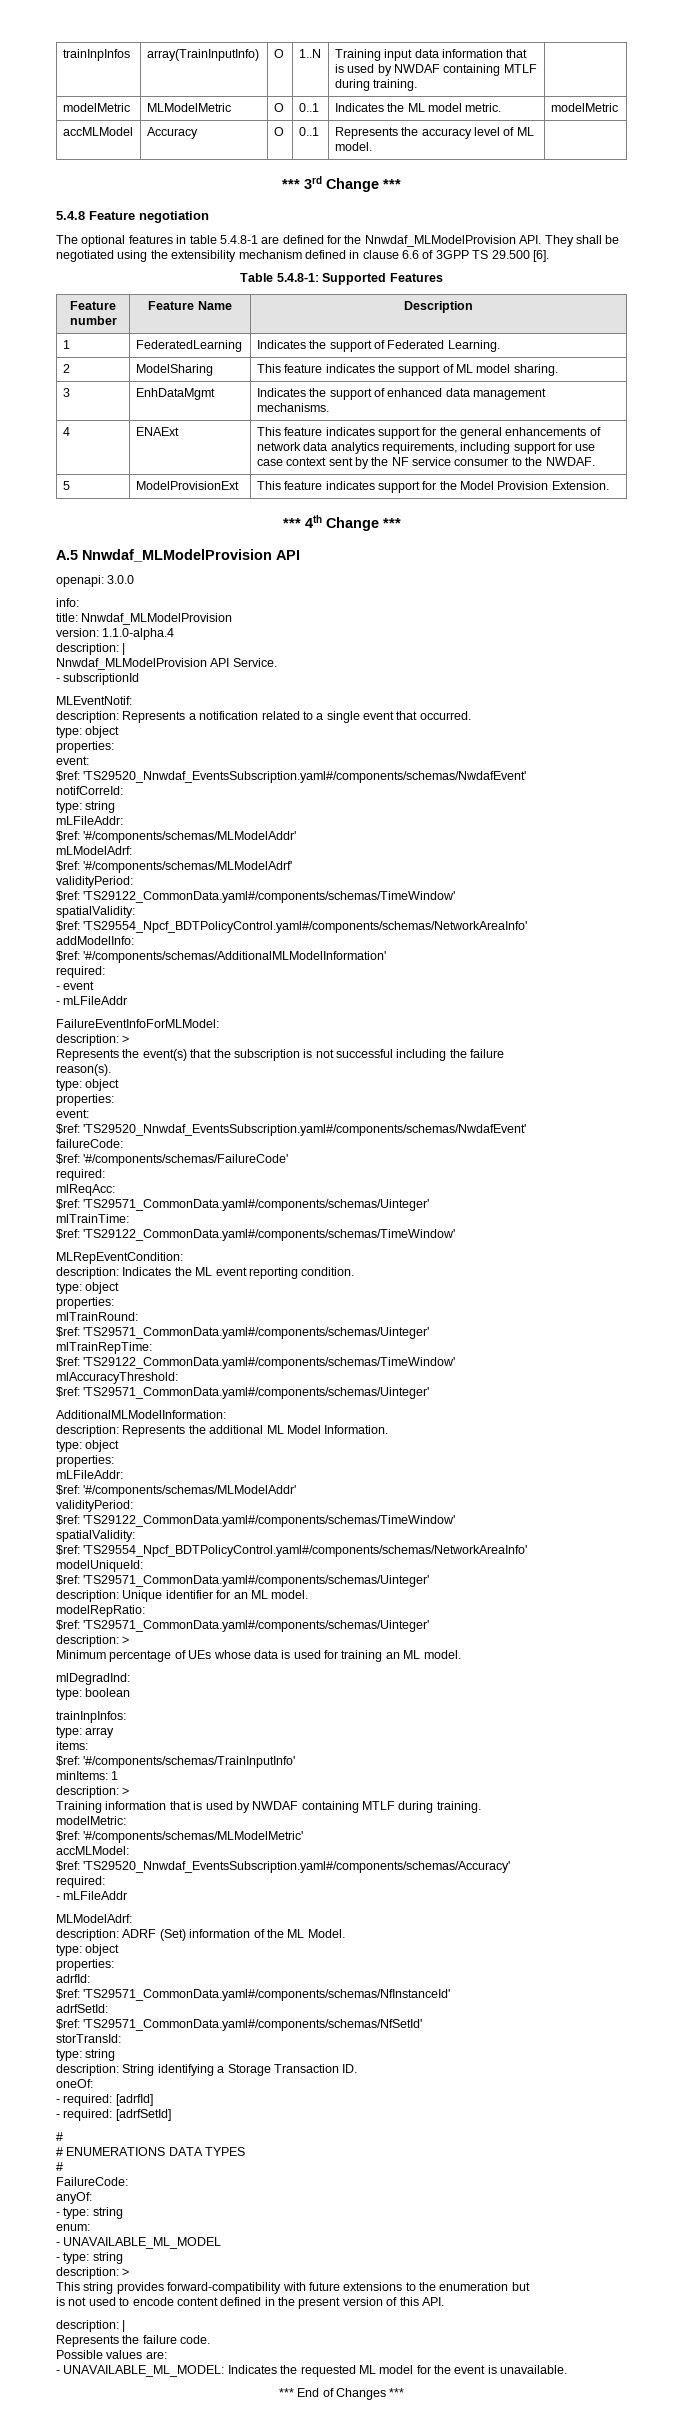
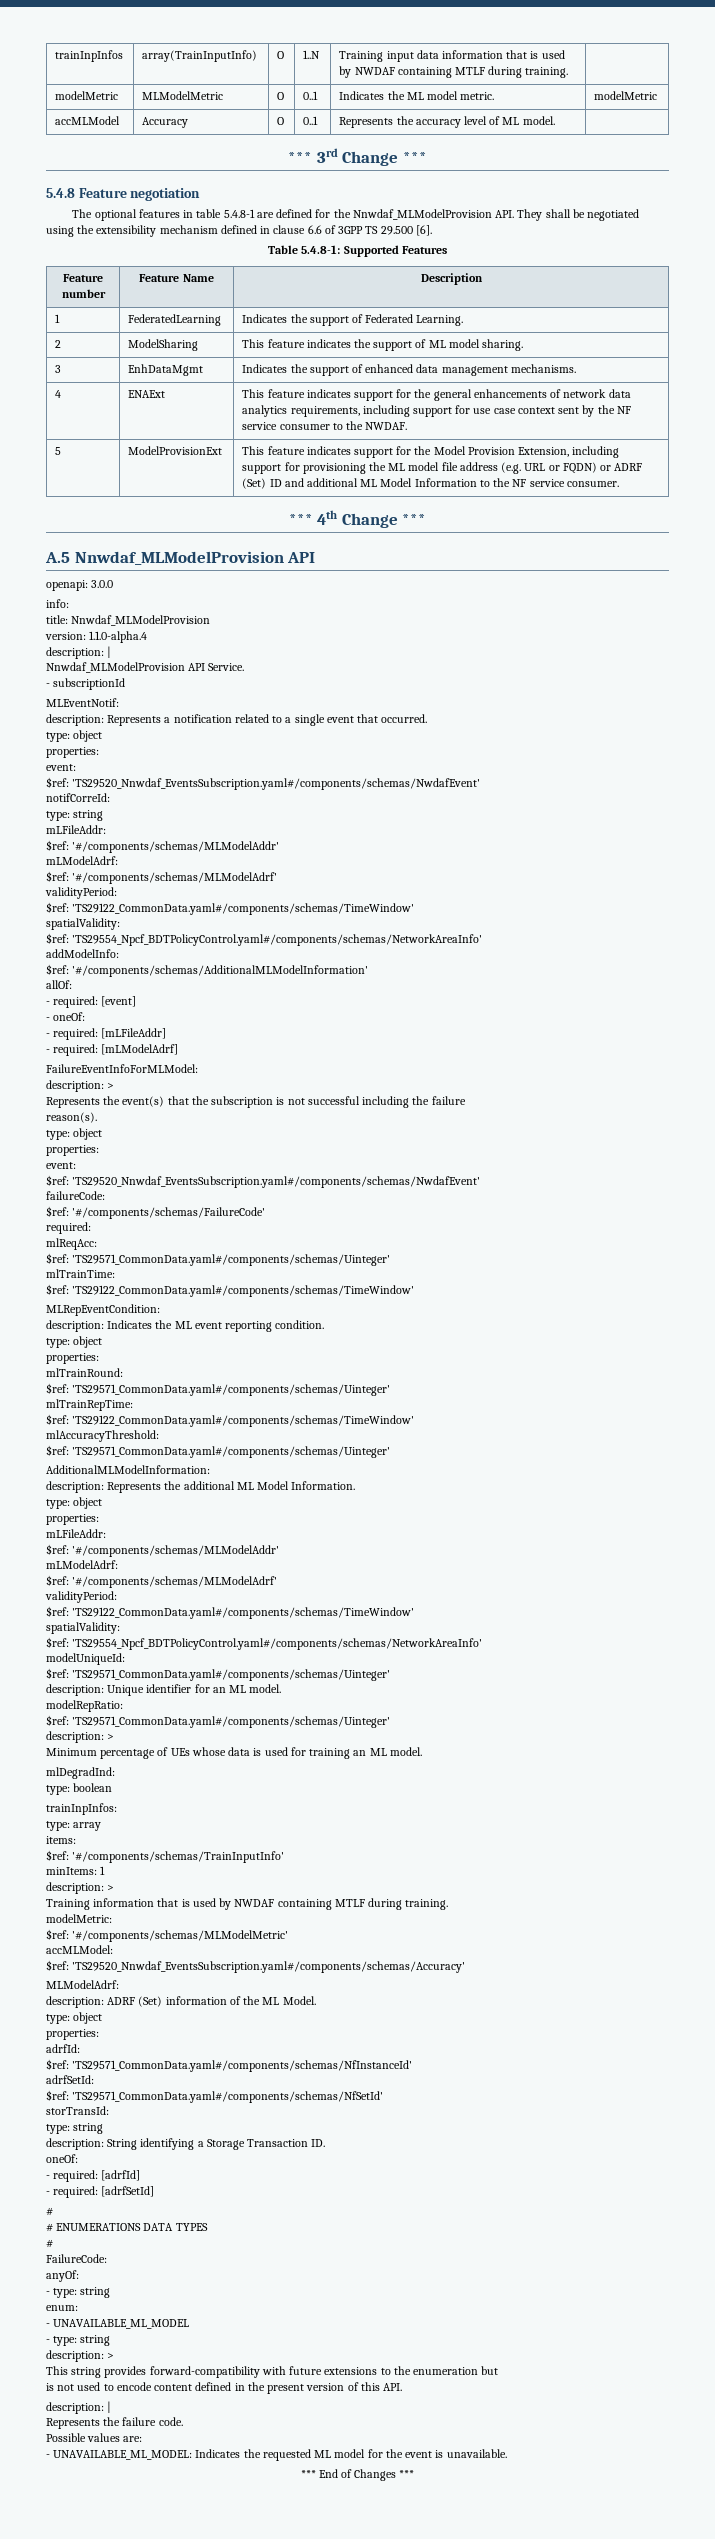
[551,481,609,490] Extension. -> [518,446,620,458] [242,462,643,474] [242,478,619,489] Extension, including support for provisioning the ML model file address (e.g. URL or FQDN) or ADRF (Set) ID and additional ML Model Information to the NF service consumer.
[56,966,105,978] [56,981,95,990] [56,996,128,1005] required: // - event // - mLFileAddr -> [46,980,72,989] [46,996,137,1008] [46,1012,86,1021] [46,1028,167,1040] [46,1044,179,1056] allOf: // - required: [event] // - oneOf: // - required: [mLFileAddr] // - required: [mLModelAdrf]
(297, 1491) none -> [46,1560,118,1569] [46,1575,278,1588] // mLModelAdrf: // $ref: '#/components/schemas/MLModelAdrf'
[56,1876,105,1888] [56,1891,128,1900] // required: // - mLFileAddr -> (466, 1967) none

